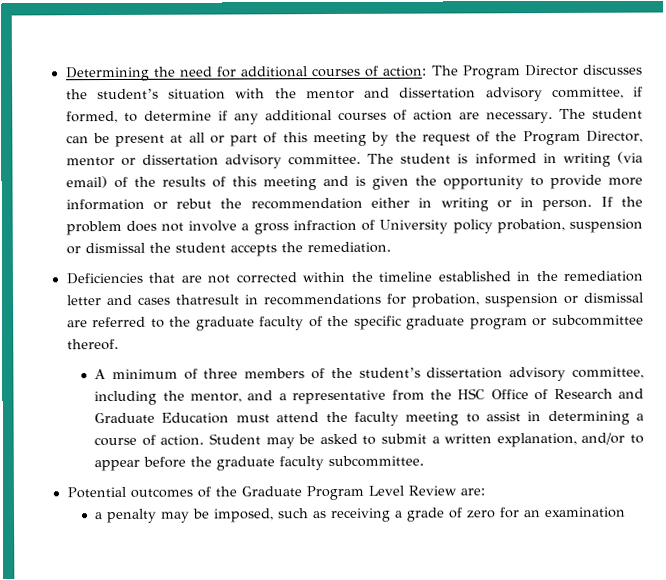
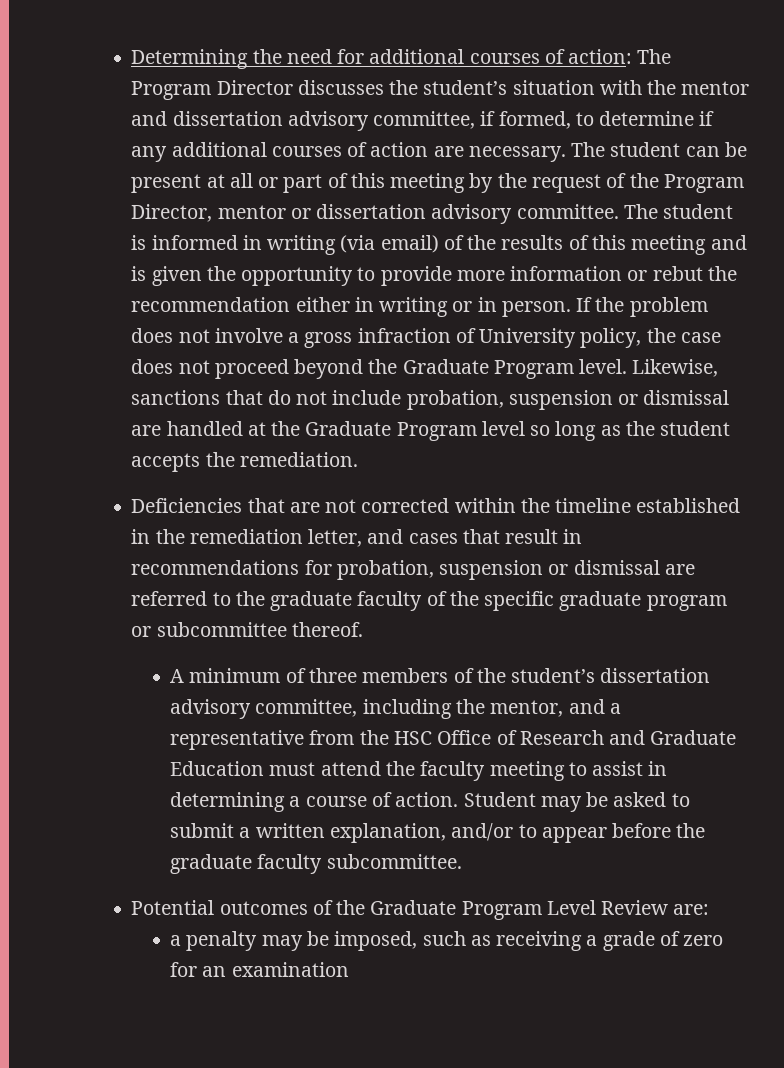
[452,218,643,234] [65,242,145,255] policy probation, suspension or dismissal -> [580,328,721,348] [131,359,719,379] [131,390,730,410] [131,421,621,441] policy, the case does not proceed beyond the Graduate Program level. Likewise, sanctions that do not include probation, suspension or dismissal are handled at the Graduate Program level so long as
[66,295,102,306] letter -> [308,529,363,547] letter,
[175,294,240,305] thatresult -> [462,529,559,544] that result

